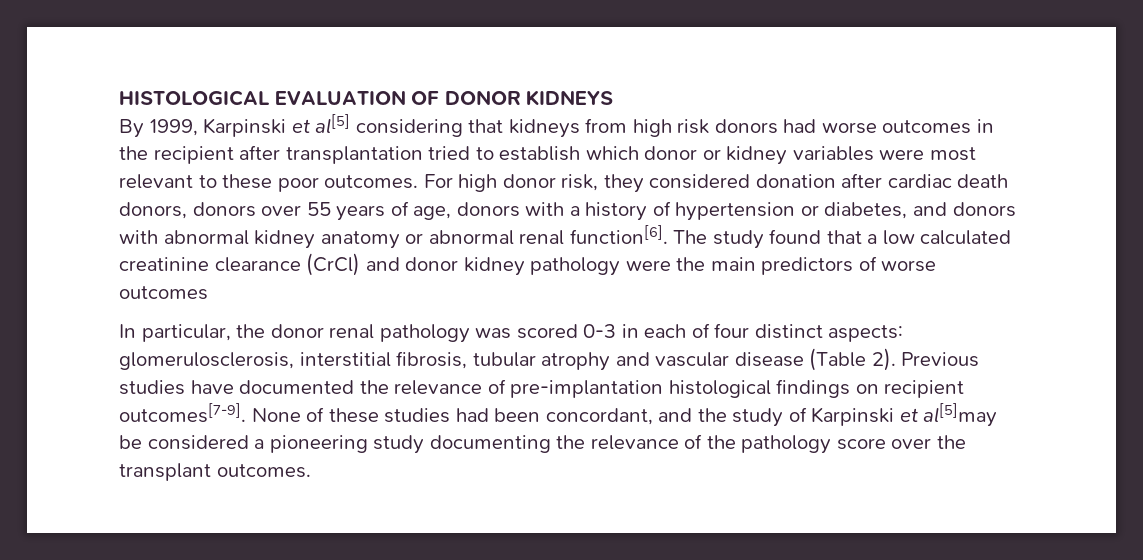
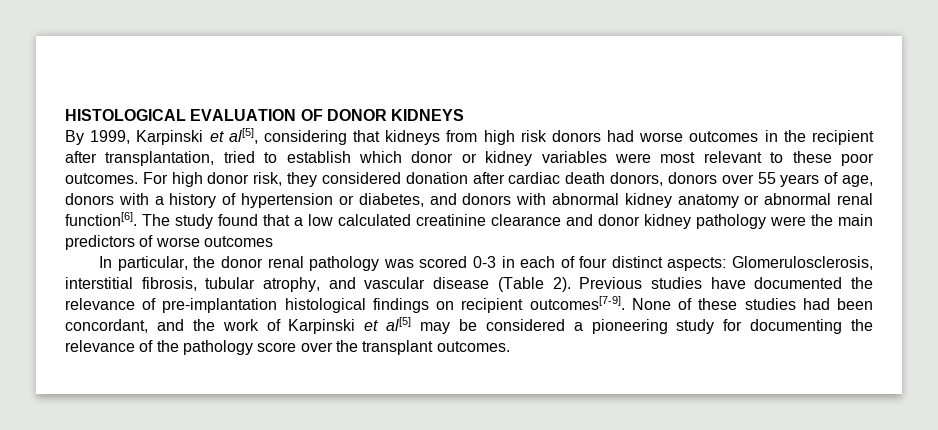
[315,114,351,134] al[5] -> [228,128,258,144] al[5],
[285,146,423,164] transplantation -> [105,151,215,166] transplantation,
[306,253,361,276] (CrCl) -> (561, 220) none
[119,352,294,370] glomerulosclerosis, -> [731,256,873,270] Glomerulosclerosis,
[541,352,611,371] atrophy -> [263,277,321,292] atrophy,
[732,408,784,427] study -> [222,319,259,331] work
[923,403,998,427] al[5]may -> [386,317,450,334] al[5] may
(425, 444) none -> [723,319,743,331] for

